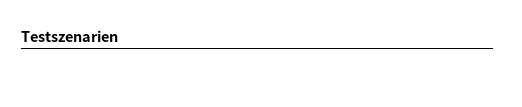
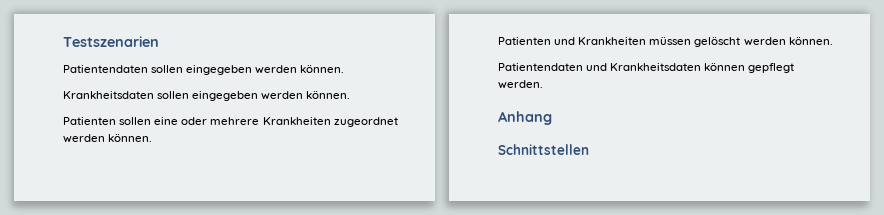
(118, 36) none -> [63,65,345,75] [63,91,351,101] [63,117,398,127] [63,134,153,143] [498,37,833,47] [498,63,795,73] [498,80,543,89] [498,111,552,125] [498,144,589,155] // Patientendaten sollen eingegeben werden können. // Krankheitsdaten sollen eingegeben werden können. // Patienten sollen eine oder mehrere Krankheiten zugeordnet werden können. // Patienten und Krankheiten müssen gelöscht werden können. // Patientendaten und Krankheitsdaten können gepflegt werden. // Anhang // Schnittstellen

